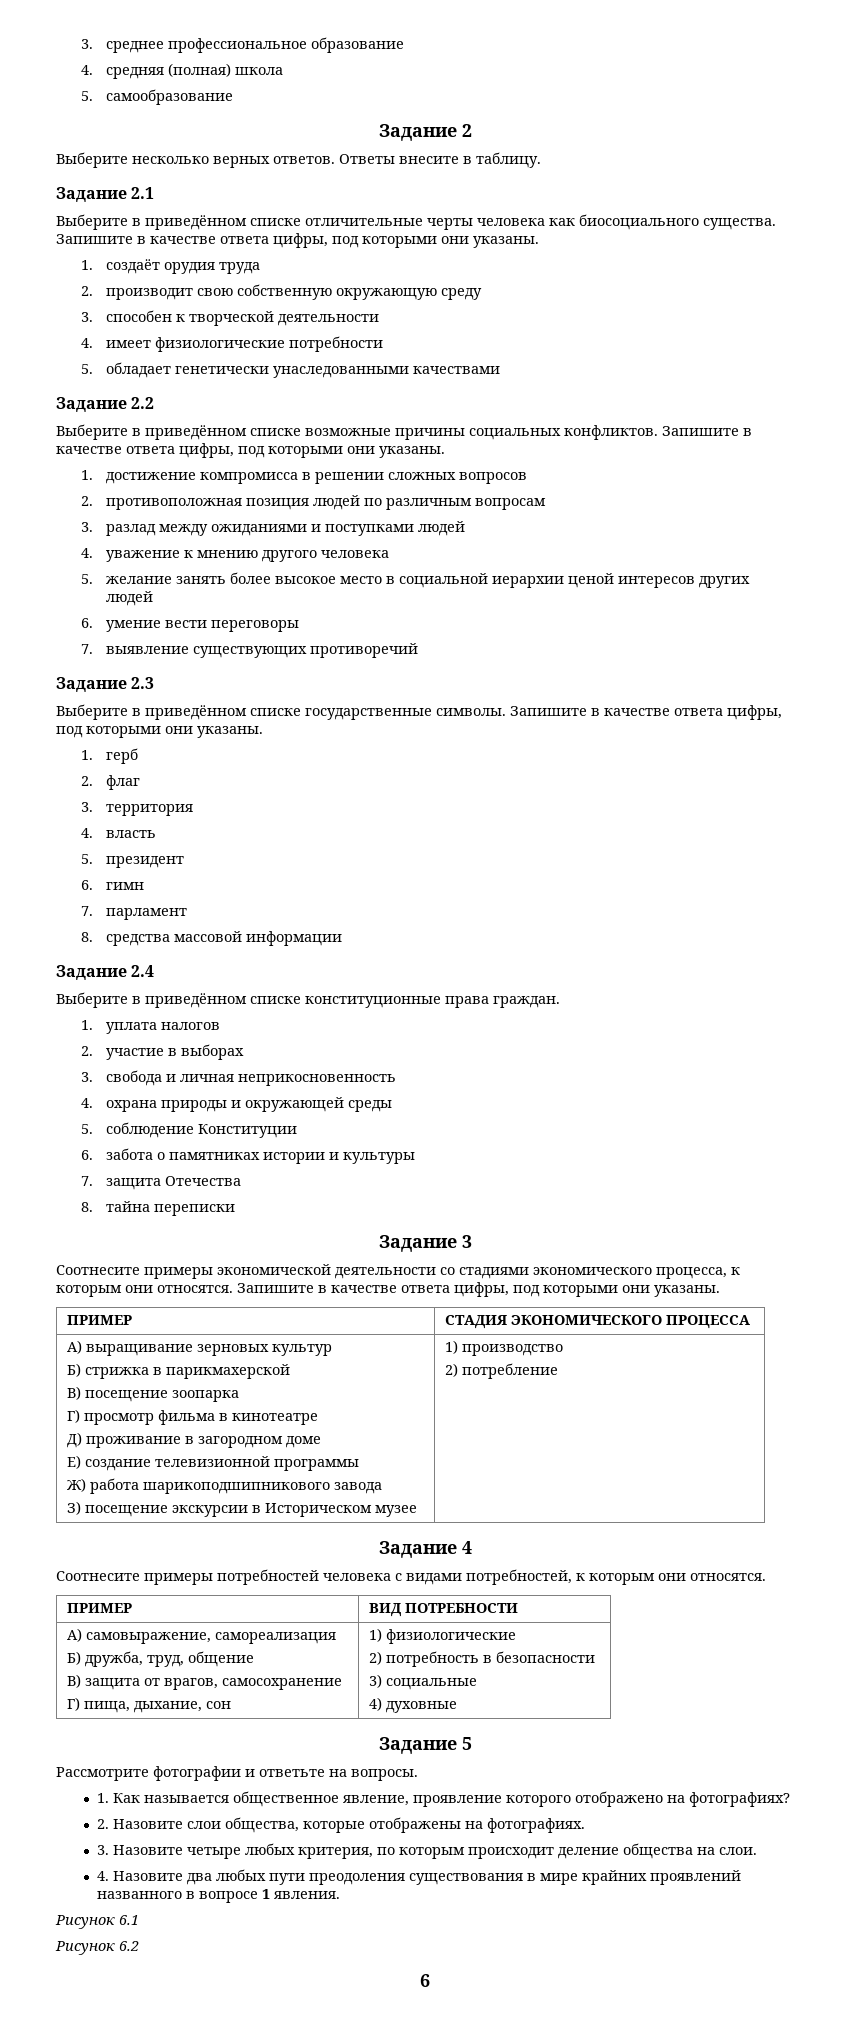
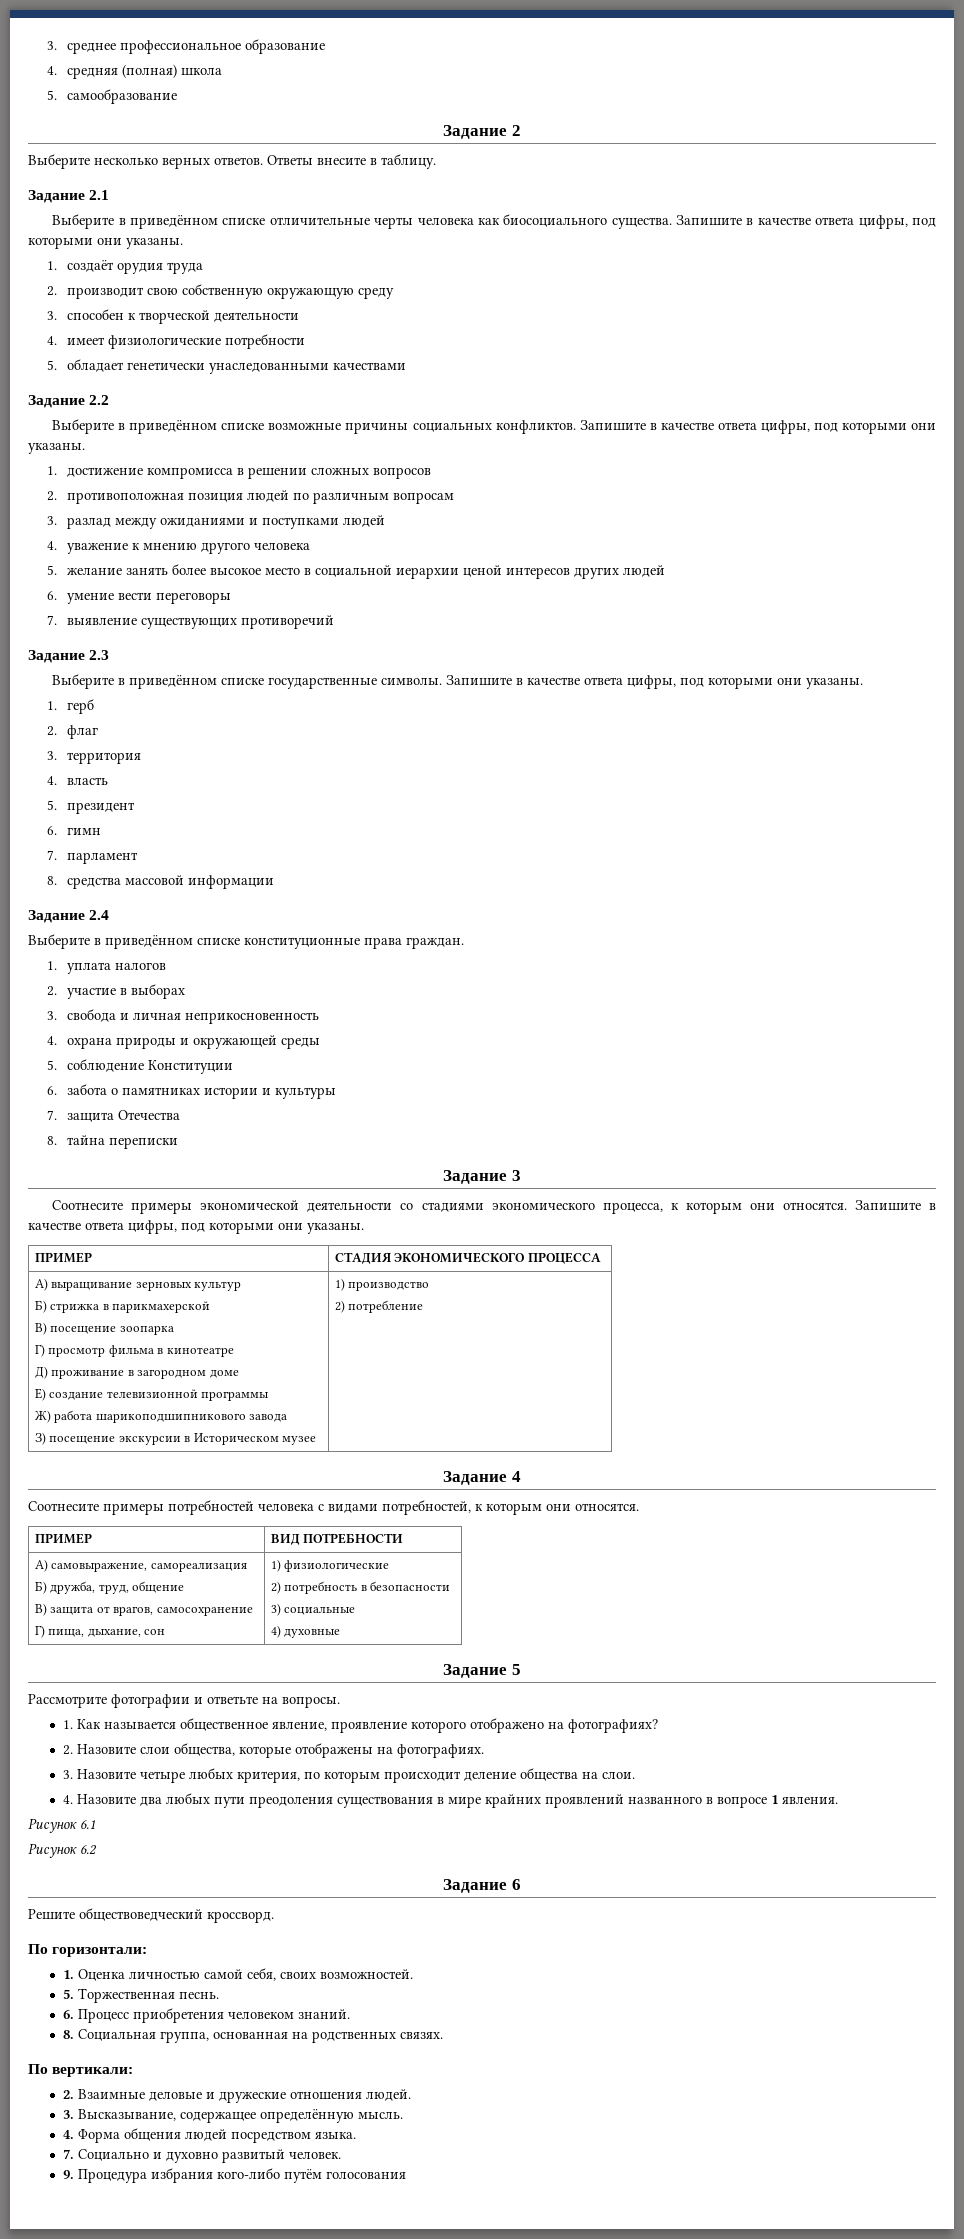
(139, 1946) none -> [443,1879,508,1893] Задание
(430, 1980) none -> [28,1908,274,1923] [28,1944,148,1957] [63,1968,414,1981] [63,1988,220,2003] [63,2008,351,2023] [63,2029,444,2043] [28,2064,134,2077] [63,2089,412,2103] [63,2109,404,2123] [63,2128,357,2143] [63,2149,342,2163] [63,2168,407,2183] // Решите обществоведческий кроссворд. // По горизонтали: // 1. Оценка личностью самой себя, своих возможностей. // 5. Торжественная песнь. // 6. Процесс приобретения человеком знаний. // 8. Социальная группа, основанная на родственных связях. // По вертикали: // 2. Взаимные деловые и дружеские отношения людей. // 3. Высказывание, содержащее определённую мысль. // 4. Форма общения людей посредством языка. // 7. Социально и духовно развитый человек. // 9. Процедура избрания кого-либо путём голосования

